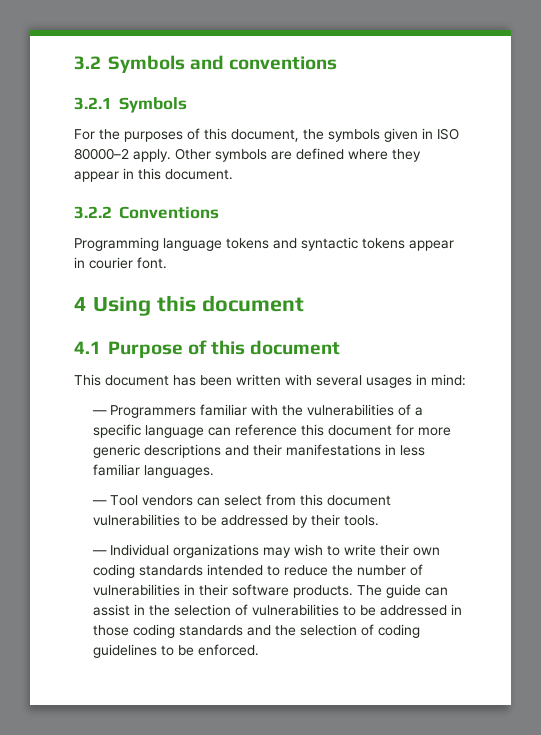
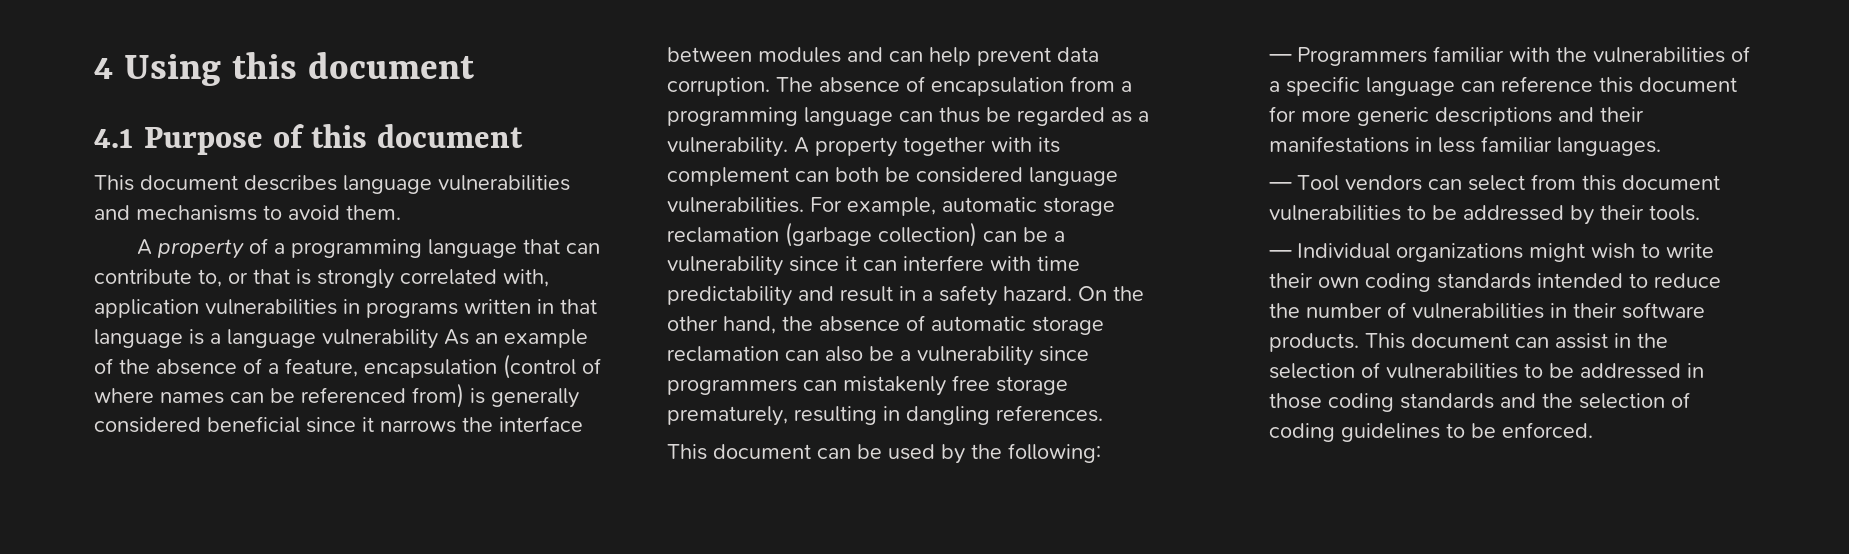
[74,55,338,73] [74,97,187,113] [74,128,459,142] [74,148,421,162] [74,168,233,182] [74,206,219,219] [74,237,454,251] [74,257,167,269] 3.2 Symbols and conventions // 3.2.1 Symbols // For the purposes of this document, the symbols given in ISO 80000–2 apply. Other symbols are defined where they appear in this document. // 3.2.2 Conventions // Programming language tokens and syntactic tokens appear in courier font. // -> (94, 68) none
[173,374,466,388] has been written with several usages in mind: -> [244,175,570,194] [94,205,401,221] [137,238,601,259] [94,269,549,289] [94,299,597,318] [94,329,588,349] [94,354,601,379] [94,383,579,408] [94,416,583,433] [667,47,1099,66] [667,76,1132,96] [667,107,1149,126] [667,137,1060,157] [667,167,1118,186] [667,197,1115,216] [667,222,1065,247] [667,255,1080,276] [667,285,1144,306] [667,315,1104,335] [667,346,1089,366] [667,375,1068,396] [667,405,1103,426] [667,443,1101,464] describes language vulnerabilities and mechanisms to avoid them. // A property of a programming language that can contribute to, or that is strongly correlated with, application vulnerabilities in programs written in that language is a language vulnerability As an example of the absence of a feature, encapsulation (control of where names can be referenced from) is generally considered beneficial since it narrows the interface between modules and can help prevent data corruption. The absence of encapsulation from a programming language can thus be regarded as a vulnerability. A property together with its complement can both be considered language vulnerabilities. For example, automatic storage reclamation (garbage collection) can be a vulnerability since it can interfere with time predictability and result in a safety hazard. On the other hand, the absence of automatic storage reclamation can also be a vulnerability since programmers can mistakenly free storage prematurely, resulting in dangling references. // This document can be used by the following:
[262,547,291,558] may -> [1528,243,1585,262] might
[356,584,421,598] The guide -> [1364,333,1509,349] This document

